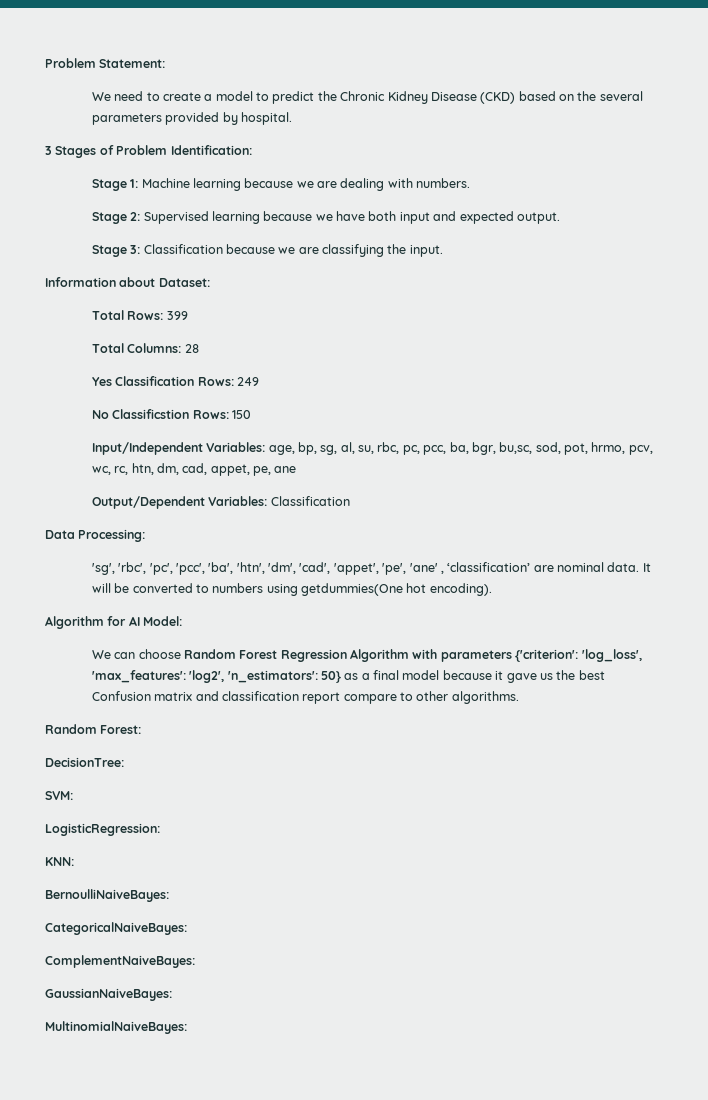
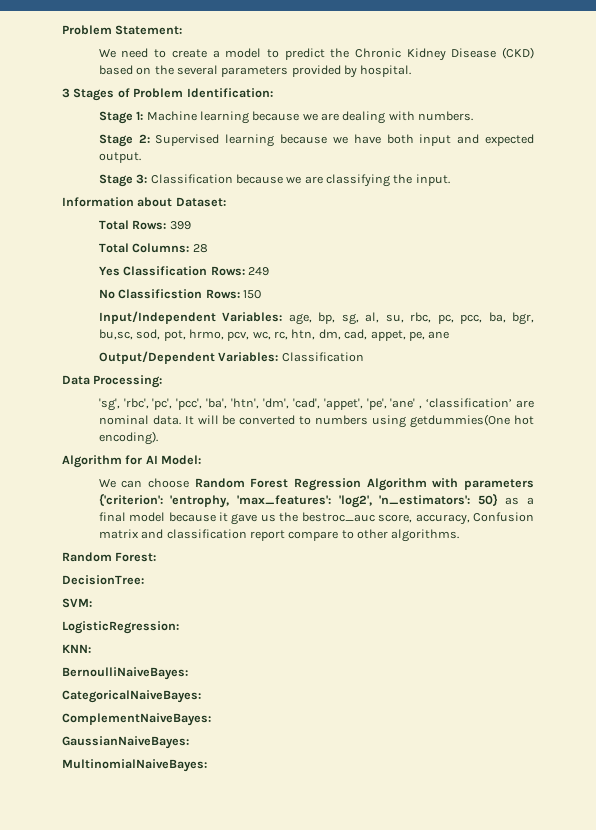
[581,649,642,662] 'log_loss', -> [170,495,230,508] 'entrophy,
[578,670,605,680] best -> [301,512,470,525] bestroc_auc score, accuracy,

